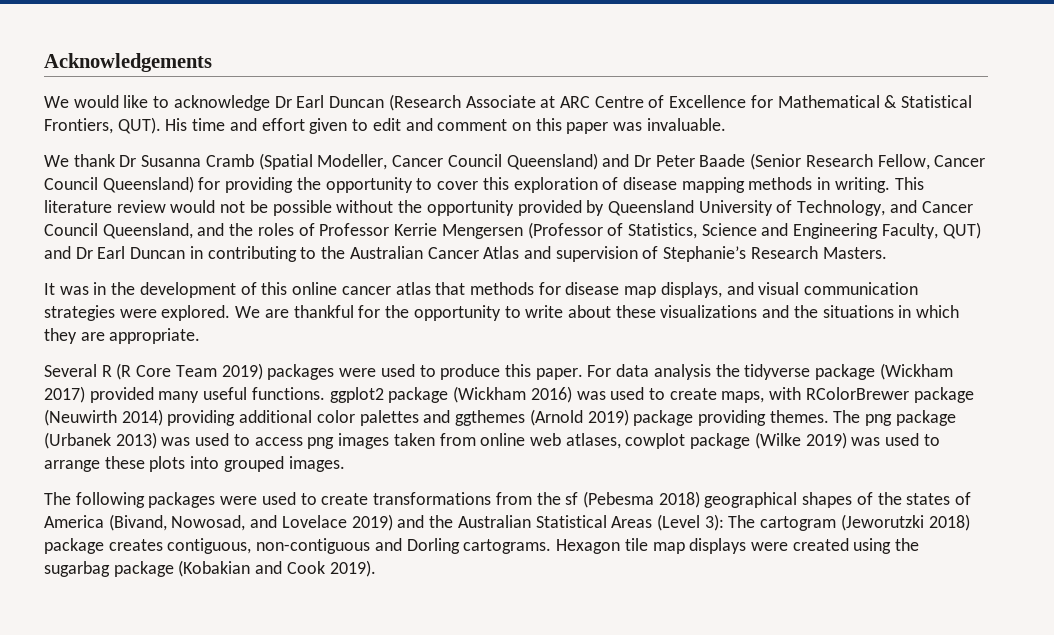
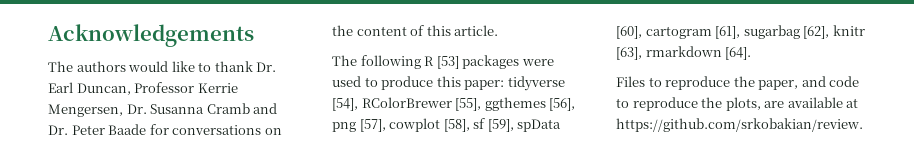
[44,96,69,108] We -> [48,61,126,72] The authors
[173,94,973,111] [44,117,726,134] [44,153,986,170] [44,176,924,193] [44,200,973,216] [44,222,981,239] [44,246,887,262] [44,282,919,298] [44,305,960,321] [44,328,201,344] [44,363,263,380] acknowledge Dr Earl Duncan (Research Associate at ARC Centre of Excellence for Mathematical & Statistical Frontiers, QUT). His time and effort given to edit and comment on this paper was invaluable. // We thank Dr Susanna Cramb (Spatial Modeller, Cancer Council Queensland) and Dr Peter Baade (Senior Research Fellow, Cancer Council Queensland) for providing the opportunity to cover this exploration of disease mapping methods in writing. This literature review would not be possible without the opportunity provided by Queensland University of Technology, and Cancer Council Queensland, and the roles of Professor Kerrie Mengersen (Professor of Statistics, Science and Engineering Faculty, QUT) and Dr Earl Duncan in contributing to the Australian Cancer Atlas and supervision of Stephanie’s Research Masters. // It was in the development of this online cancer atlas that methods for disease map displays, and visual communication strategies were explored. We are thankful for the opportunity to write about these visualizations and the situations in which they are appropriate. // Several R (R Core Team 2019) -> [214,61,277,72] [48,82,238,95] [48,103,278,117] [48,124,282,135] [332,25,499,36] [332,55,459,69] thank Dr. Earl Duncan, Professor Kerrie Mengersen, Dr. Susanna Cramb and Dr. Peter Baade for conversations on the content of this article. // The following R [53]
[535,363,953,380] [44,386,974,403] [44,409,956,426] [44,432,940,449] [44,456,345,472] [44,491,972,508] [44,514,970,531] [44,538,920,554] [44,560,376,577] paper. For data analysis the tidyverse package (Wickham 2017) provided many useful functions. ggplot2 package (Wickham 2016) was used to create maps, with RColorBrewer package (Neuwirth 2014) providing additional color palettes and ggthemes (Arnold 2019) package providing themes. The png package (Urbanek 2013) was used to access png images taken from online web atlases, cowplot package (Wilke 2019) was used to arrange these plots into grouped images. // The following packages were used to create transformations from the sf (Pebesma 2018) geographical shapes of the states of America (Bivand, Nowosad, and Lovelace 2019) and the Australian Statistical Areas (Level 3): The cartogram (Jeworutzki 2018) package creates contiguous, non-contiguous and Dorling cartograms. Hexagon tile map displays were created using the sugarbag package (Kobakian and Cook 2019). -> [464,76,565,91] [332,97,576,111] [332,118,562,132] [616,25,865,39] [616,46,752,60] [616,76,860,90] [616,97,859,111] [616,118,863,132] paper: tidyverse [54], RColorBrewer [55], ggthemes [56], png [57], cowplot [58], sf [59], spData [60], cartogram [61], sugarbag [62], knitr [63], rmarkdown [64]. // Files to reproduce the paper, and code to reproduce the plots, are available at https://github.com/srkobakian/review.

